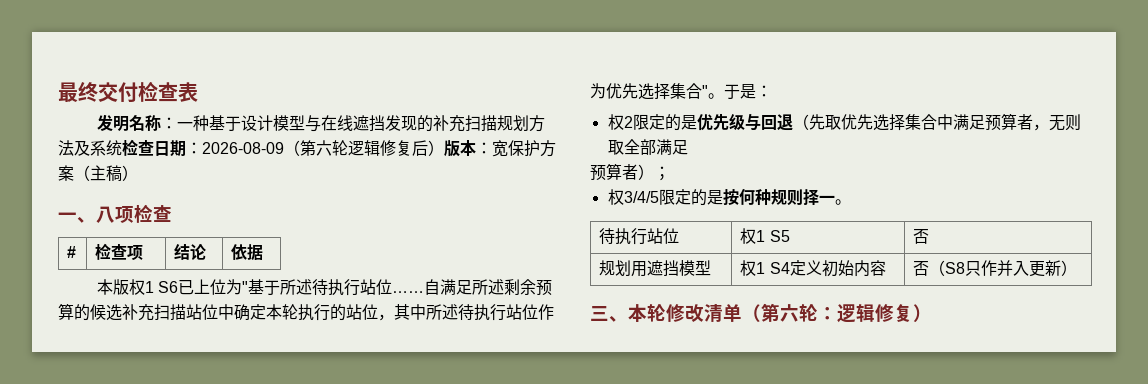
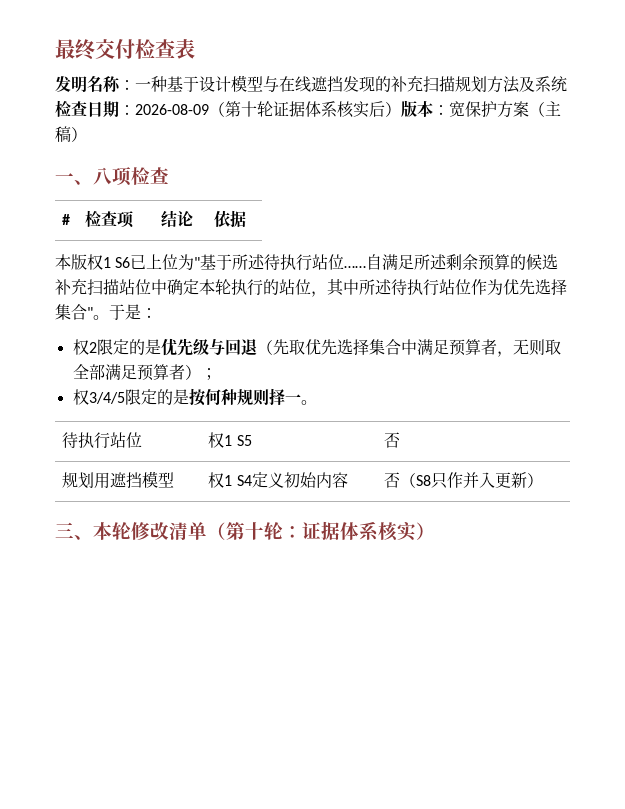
[316,140,412,156] 六轮逻辑修复 -> [241,101,369,118] 十轮证据体系核实
(688, 147) // -> (137, 372) none
[780,304,913,323] 六轮：逻辑修复 -> [245,521,416,541] 十轮：证据体系核实

